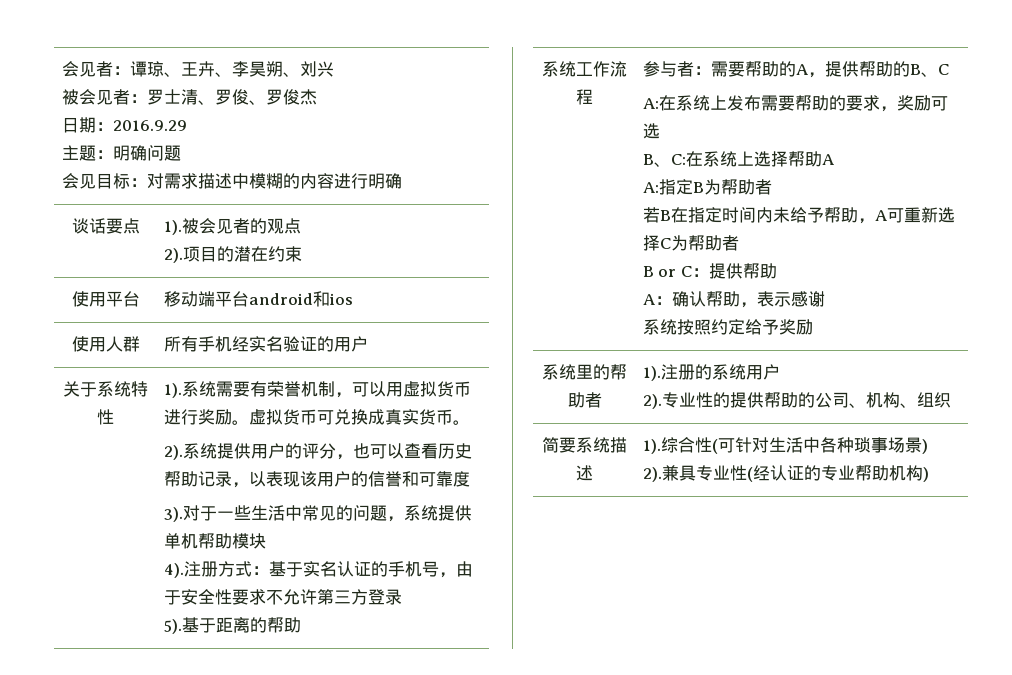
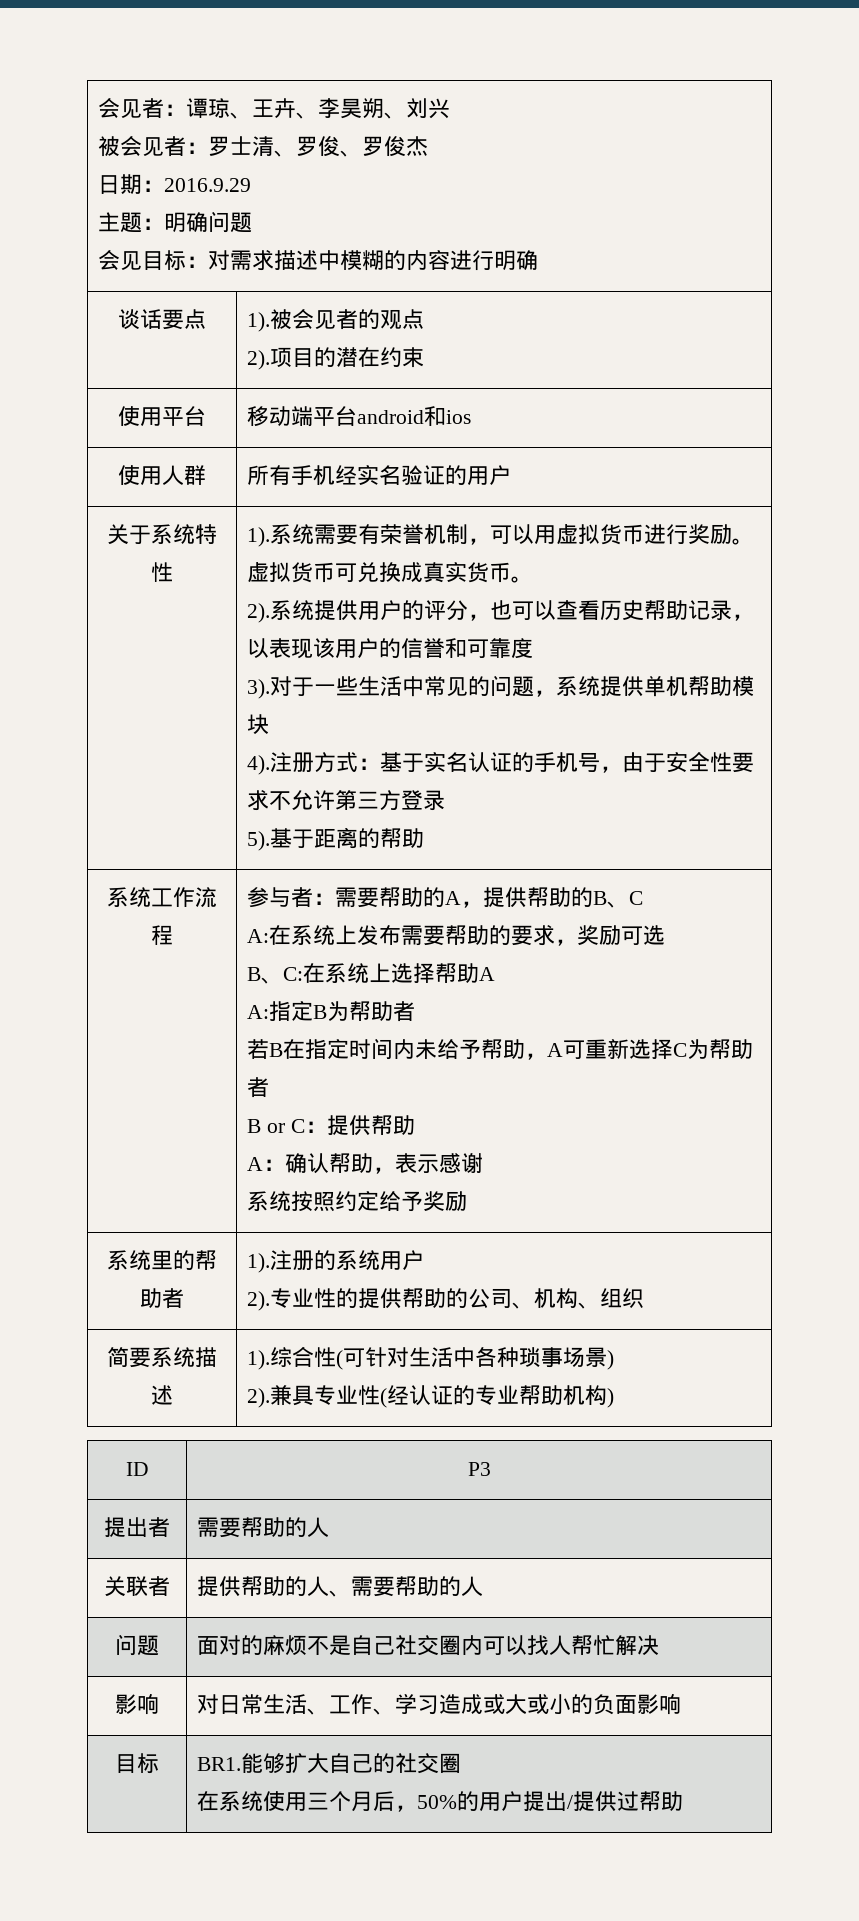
(929, 474) none -> [125,1462,149,1476] [467,1462,491,1476] [104,1517,170,1538] [197,1517,330,1538] [104,1576,170,1597] [197,1576,484,1597] [115,1634,159,1656] [197,1635,660,1656] [115,1693,159,1715] [197,1693,682,1715] [115,1753,159,1774] [197,1753,462,1774] [197,1791,684,1812] // ID | P3 // 提出者 | 需要帮助的人 // 关联者 | 提供帮助的人、需要帮助的人 // 问题 | 面对的麻烦不是自己社交圈内可以找人帮忙解决 // 影响 | 对日常生活、工作、学习造成或大或小的负面影响 // 目标 | BR1.能够扩大自己的社交圈 // 在系统使用三个月后，50%的用户提出/提供过帮助

